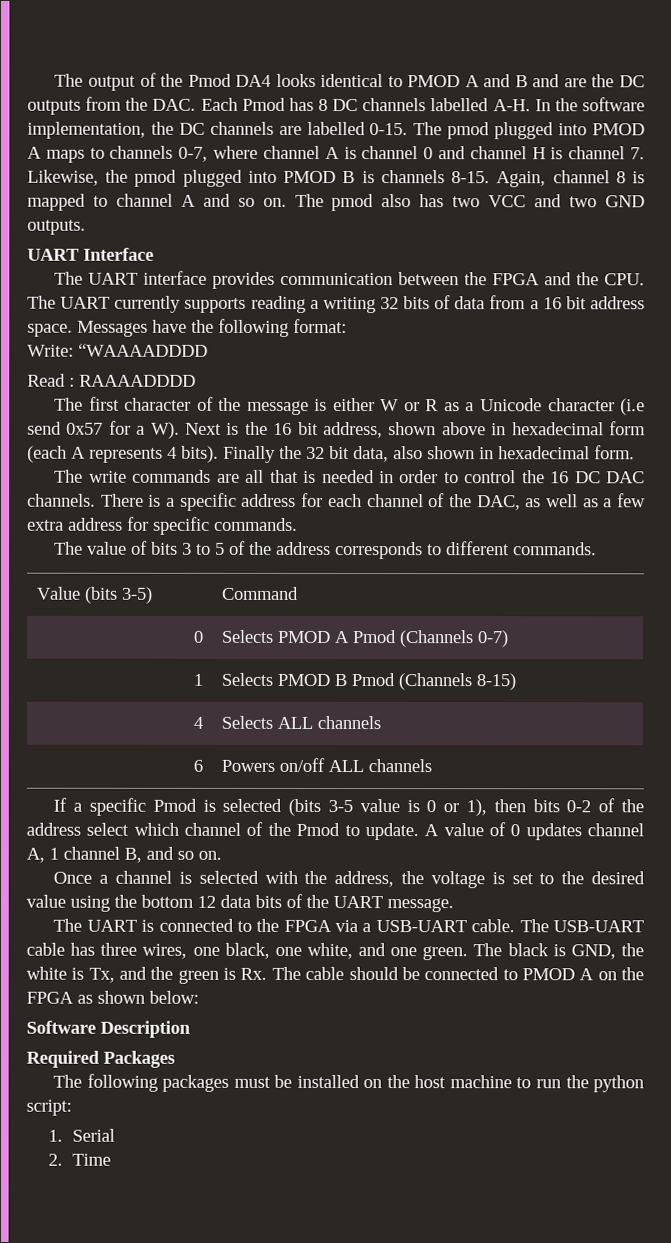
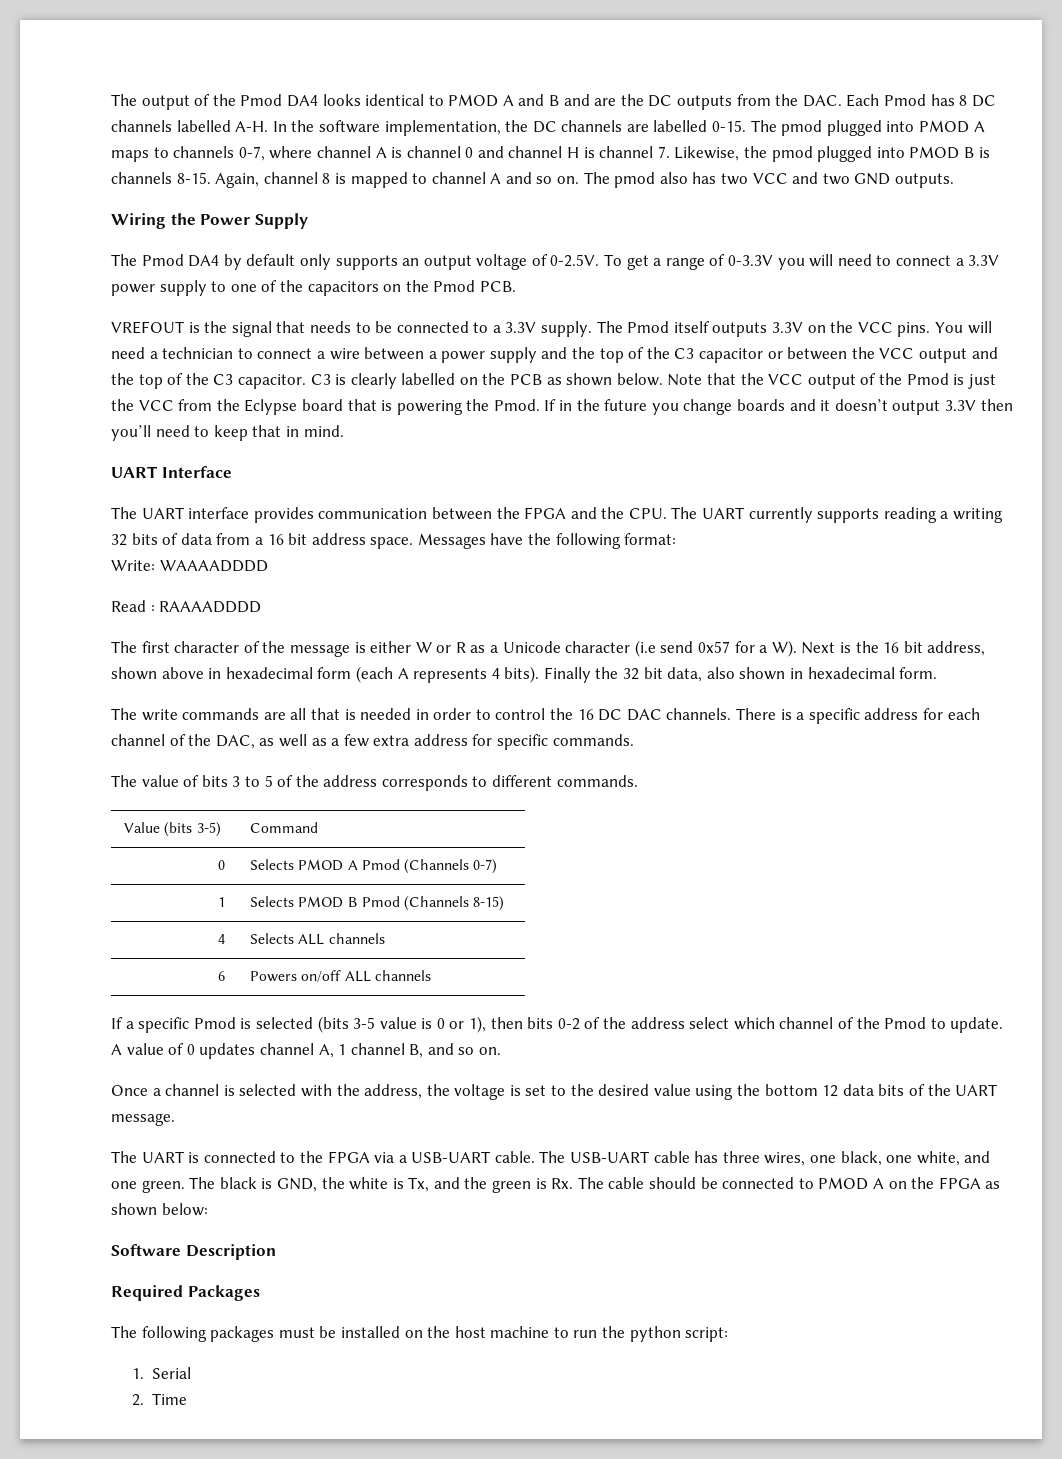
(86, 227) none -> [111,213,308,229] [111,254,1000,270] [111,280,516,296] [111,321,992,337] [111,347,998,363] [111,373,996,389] [111,399,1013,415] [111,425,344,441] // Wiring the Power Supply // The Pmod DA4 by default only supports an output voltage of 0-2.5V. To get a range of 0-3.3V you will need to connect a 3.3V power supply to one of the capacitors on the Pmod PCB. // VREFOUT is the signal that needs to be connected to a 3.3V supply. The Pmod itself outputs 3.3V on the VCC pins. You will need a technician to connect a wire between a power supply and the top of the C3 capacitor or between the VCC output and the top of the C3 capacitor. C3 is clearly labelled on the PCB as shown below. Note that the VCC output of the Pmod is just the VCC from the Eclypse board that is powering the Pmod. If in the future you change boards and it doesn’t output 3.3V then you’ll need to keep that in mind.
[78,343,208,357] “WAAAADDDD -> [159,560,268,572] WAAAADDDD

